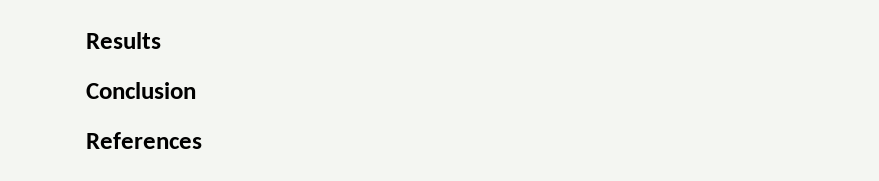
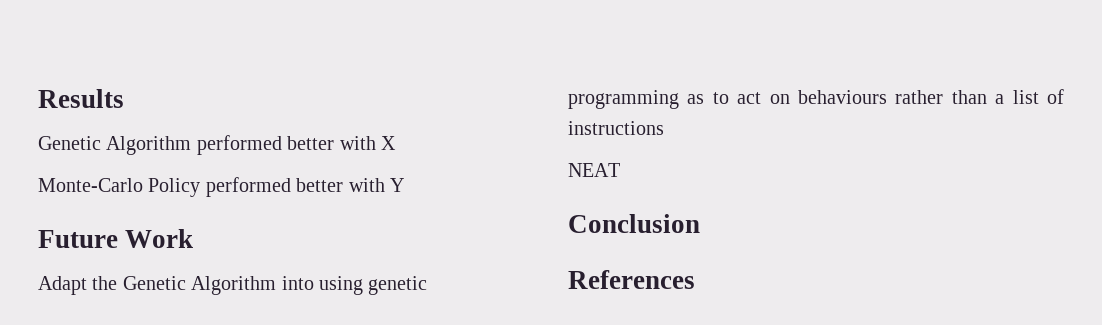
(161, 40) none -> [38,135,396,155] [38,177,404,197] [38,229,194,248] [38,276,428,295] [568,89,1064,109] [568,121,664,135] [568,163,620,177] // Genetic Algorithm performed better with X // Monte-Carlo Policy performed better with Y // Future Work // Adapt the Genetic Algorithm into using genetic programming as to act on behaviours rather than a list of instructions // NEAT

